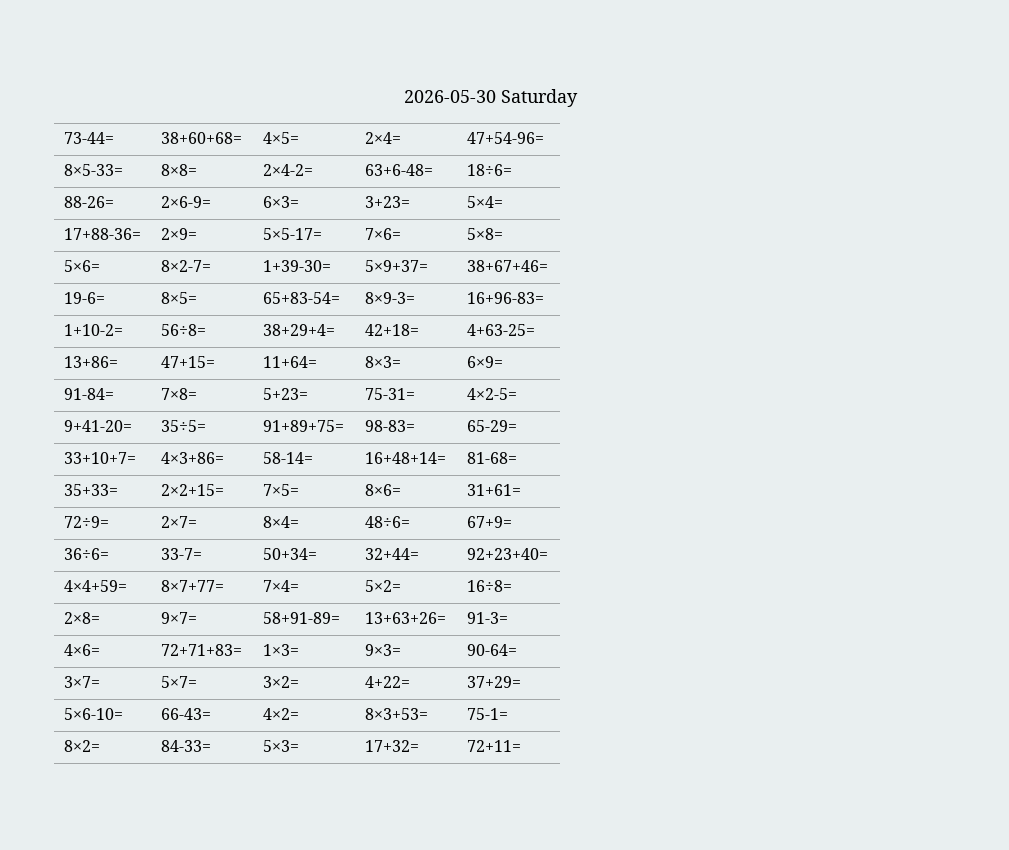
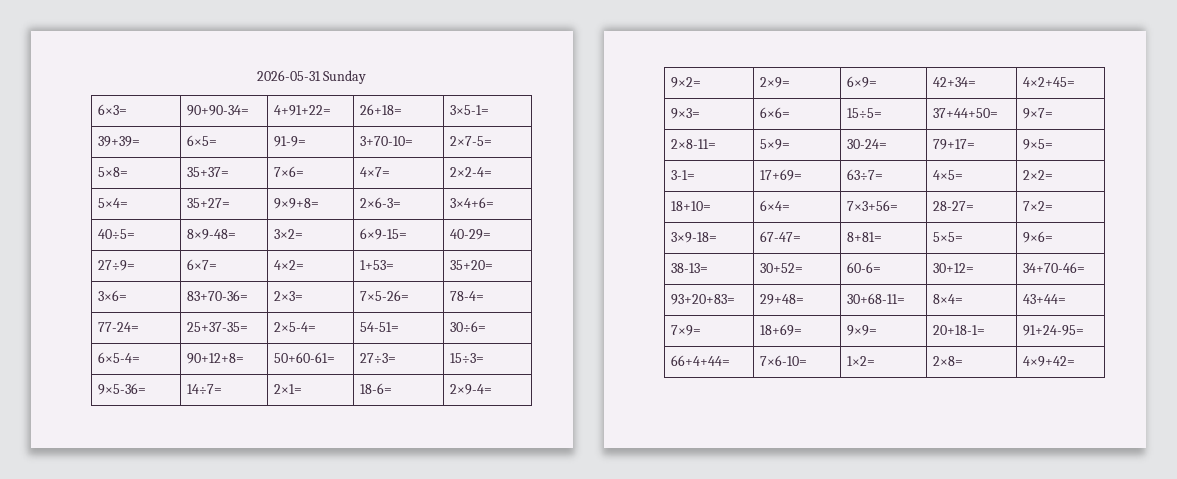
[403,89,578,107] [63,132,114,144] [160,132,242,144] [262,132,299,144] [364,132,401,144] [466,132,544,144] [63,164,123,176] [160,164,197,176] [262,164,313,176] [364,164,433,176] [466,164,512,176] [63,196,114,208] [160,196,211,208] [262,196,299,208] [364,196,410,208] [466,196,503,208] [63,228,141,240] [160,228,197,240] [262,228,322,240] [364,228,401,240] [466,228,503,240] [63,260,100,272] [160,260,211,272] [262,260,331,272] [364,260,428,272] [466,260,548,272] [63,292,105,304] [160,292,197,304] [262,292,340,304] [364,292,415,304] [466,292,544,304] [63,324,123,336] [160,324,206,336] [262,324,335,336] [364,324,419,336] [466,324,535,336] [63,356,118,368] [160,356,215,368] [262,356,317,368] [364,356,401,368] [466,356,503,368] [63,388,114,400] [160,388,197,400] [262,388,308,400] [364,388,415,400] [466,388,517,400] [63,420,132,432] [160,420,206,432] [262,420,344,432] [364,420,415,432] [466,420,517,432] [63,452,136,464] [160,452,224,464] [262,452,313,464] [364,452,446,464] [466,452,517,464] [63,484,118,496] [160,484,224,496] [262,484,299,496] [364,484,401,496] [466,484,521,496] [63,516,109,528] [160,516,197,528] [262,516,299,528] [364,516,410,528] [466,516,512,528] [63,548,109,560] [160,548,202,560] [262,548,317,560] [364,548,419,560] [466,548,548,560] [63,580,127,592] [160,580,224,592] [262,580,299,592] [364,580,401,592] [466,580,512,592] [63,612,100,624] [160,612,197,624] [262,612,340,624] [364,612,446,624] [466,612,508,624] [63,644,100,656] [160,644,242,656] [262,644,299,656] [364,644,401,656] [466,644,517,656] [63,676,100,688] [160,676,197,688] [262,676,299,688] [364,676,410,688] [466,676,521,688] [63,708,123,720] [160,708,211,720] [262,708,299,720] [364,708,428,720] [466,708,508,720] [63,740,100,752] [160,740,211,752] [262,740,299,752] [364,740,419,752] [466,740,521,752] 2026-05-30 Saturday // 73-44= | 38+60+68= | 4×5= | 2×4= | 47+54-96= // 8×5-33= | 8×8= | 2×4-2= | 63+6-48= | 18÷6= // 88-26= | 2×6-9= | 6×3= | 3+23= | 5×4= // 17+88-36= | 2×9= | 5×5-17= | 7×6= | 5×8= // 5×6= | 8×2-7= | 1+39-30= | 5×9+37= | 38+67+46= // 19-6= | 8×5= | 65+83-54= | 8×9-3= | 16+96-83= // 1+10-2= | 56÷8= | 38+29+4= | 42+18= | 4+63-25= // 13+86= | 47+15= | 11+64= | 8×3= | 6×9= // 91-84= | 7×8= | 5+23= | 75-31= | 4×2-5= // 9+41-20= | 35÷5= | 91+89+75= | 98-83= | 65-29= // 33+10+7= | 4×3+86= | 58-14= | 16+48+14= | 81-68= // 35+33= | 2×2+15= | 7×5= | 8×6= | 31+61= // 72÷9= | 2×7= | 8×4= | 48÷6= | 67+9= // 36÷6= | 33-7= | 50+34= | 32+44= | 92+23+40= // 4×4+59= | 8×7+77= | 7×4= | 5×2= | 16÷8= // 2×8= | 9×7= | 58+91-89= | 13+63+26= | 91-3= // 4×6= | 72+71+83= | 1×3= | 9×3= | 90-64= // 3×7= | 5×7= | 3×2= | 4+22= | 37+29= // 5×6-10= | 66-43= | 4×2= | 8×3+53= | 75-1= // 8×2= | 84-33= | 5×3= | 17+32= | 72+11= -> [256,70,367,84] [98,104,128,115] [187,105,250,116] [274,105,332,116] [360,104,403,115] [450,105,490,115] [98,136,141,147] [187,135,218,146] [274,136,307,147] [360,136,414,146] [450,136,493,146] [98,167,129,177] [187,167,230,177] [274,166,305,177] [360,167,391,177] [450,167,493,177] [98,198,129,208] [187,198,231,208] [274,198,320,209] [360,197,402,208] [450,197,495,208] [98,229,136,239] [187,229,237,240] [274,229,304,239] [360,228,408,240] [450,229,492,240] [98,260,136,271] [187,259,218,270] [274,260,305,270] [360,260,395,270] [450,260,494,270] [98,290,128,301] [187,290,249,301] [274,291,304,301] [360,290,410,301] [450,291,485,301] [98,322,140,332] [187,322,249,332] [274,322,317,332] [360,322,400,332] [450,321,487,332] [98,352,141,363] [187,353,245,364] [274,352,336,363] [360,353,397,363] [450,353,485,363] [98,383,147,395] [187,384,223,394] [274,384,303,394] [360,383,393,394] [450,384,493,395] [671,77,702,88] [760,77,791,88] [847,76,878,88] [933,77,977,87] [1023,77,1076,87] [671,108,701,119] [760,107,791,118] [847,108,883,118] [933,108,999,118] [1023,108,1054,119] [671,139,717,149] [760,139,791,150] [847,139,888,149] [933,139,976,150] [1023,139,1054,150] [671,170,696,180] [760,169,803,181] [847,169,884,180] [933,170,964,180] [1023,170,1054,180] [671,201,712,211] [760,200,791,211] [847,200,899,211] [933,201,975,211] [1023,201,1054,211] [671,232,718,243] [760,231,802,242] [847,232,883,242] [933,232,964,242] [1023,231,1054,243] [671,263,709,273] [760,263,804,273] [847,262,882,273] [933,263,975,273] [1023,262,1086,273] [671,294,736,305] [760,294,805,305] [847,293,906,304] [933,294,964,304] [1023,294,1067,304] [671,325,702,336] [760,324,803,336] [847,325,878,336] [933,325,986,335] [1023,325,1085,336] [671,355,731,366] [760,355,808,366] [847,356,876,366] [933,356,964,366] [1023,356,1076,367] 2026-05-31 Sunday // 6×3= | 90+90-34= | 4+91+22= | 26+18= | 3×5-1= // 39+39= | 6×5= | 91-9= | 3+70-10= | 2×7-5= // 5×8= | 35+37= | 7×6= | 4×7= | 2×2-4= // 5×4= | 35+27= | 9×9+8= | 2×6-3= | 3×4+6= // 40÷5= | 8×9-48= | 3×2= | 6×9-15= | 40-29= // 27÷9= | 6×7= | 4×2= | 1+53= | 35+20= // 3×6= | 83+70-36= | 2×3= | 7×5-26= | 78-4= // 77-24= | 25+37-35= | 2×5-4= | 54-51= | 30÷6= // 6×5-4= | 90+12+8= | 50+60-61= | 27÷3= | 15÷3= // 9×5-36= | 14÷7= | 2×1= | 18-6= | 2×9-4= // 9×2= | 2×9= | 6×9= | 42+34= | 4×2+45= // 9×3= | 6×6= | 15÷5= | 37+44+50= | 9×7= // 2×8-11= | 5×9= | 30-24= | 79+17= | 9×5= // 3-1= | 17+69= | 63÷7= | 4×5= | 2×2= // 18+10= | 6×4= | 7×3+56= | 28-27= | 7×2= // 3×9-18= | 67-47= | 8+81= | 5×5= | 9×6= // 38-13= | 30+52= | 60-6= | 30+12= | 34+70-46= // 93+20+83= | 29+48= | 30+68-11= | 8×4= | 43+44= // 7×9= | 18+69= | 9×9= | 20+18-1= | 91+24-95= // 66+4+44= | 7×6-10= | 1×2= | 2×8= | 4×9+42=

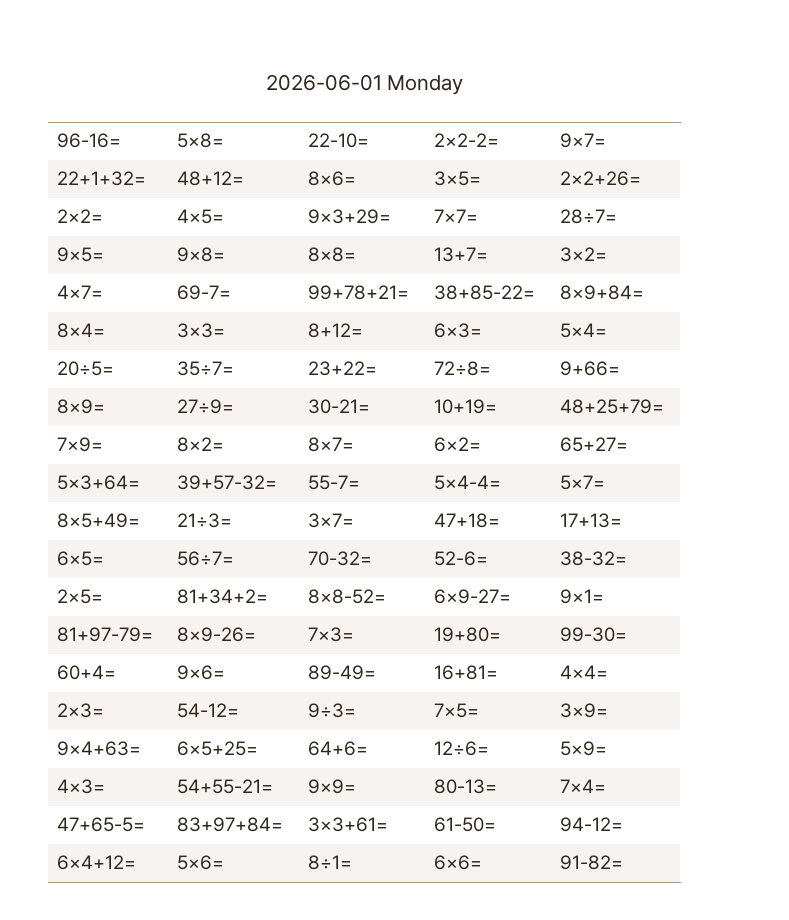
[256,70,367,84] [98,104,128,115] [187,105,250,116] [274,105,332,116] [360,104,403,115] [450,105,490,115] [98,136,141,147] [187,135,218,146] [274,136,307,147] [360,136,414,146] [450,136,493,146] [98,167,129,177] [187,167,230,177] [274,166,305,177] [360,167,391,177] [450,167,493,177] [98,198,129,208] [187,198,231,208] [274,198,320,209] [360,197,402,208] [450,197,495,208] [98,229,136,239] [187,229,237,240] [274,229,304,239] [360,228,408,240] [450,229,492,240] [98,260,136,271] [187,259,218,270] [274,260,305,270] [360,260,395,270] [450,260,494,270] [98,290,128,301] [187,290,249,301] [274,291,304,301] [360,290,410,301] [450,291,485,301] [98,322,140,332] [187,322,249,332] [274,322,317,332] [360,322,400,332] [450,321,487,332] [98,352,141,363] [187,353,245,364] [274,352,336,363] [360,353,397,363] [450,353,485,363] [98,383,147,395] [187,384,223,394] [274,384,303,394] [360,383,393,394] [450,384,493,395] [671,77,702,88] [760,77,791,88] [847,76,878,88] [933,77,977,87] [1023,77,1076,87] [671,108,701,119] [760,107,791,118] [847,108,883,118] [933,108,999,118] [1023,108,1054,119] [671,139,717,149] [760,139,791,150] [847,139,888,149] [933,139,976,150] [1023,139,1054,150] [671,170,696,180] [760,169,803,181] [847,169,884,180] [933,170,964,180] [1023,170,1054,180] [671,201,712,211] [760,200,791,211] [847,200,899,211] [933,201,975,211] [1023,201,1054,211] [671,232,718,243] [760,231,802,242] [847,232,883,242] [933,232,964,242] [1023,231,1054,243] [671,263,709,273] [760,263,804,273] [847,262,882,273] [933,263,975,273] [1023,262,1086,273] [671,294,736,305] [760,294,805,305] [847,293,906,304] [933,294,964,304] [1023,294,1067,304] [671,325,702,336] [760,324,803,336] [847,325,878,336] [933,325,986,335] [1023,325,1085,336] [671,355,731,366] [760,355,808,366] [847,356,876,366] [933,356,964,366] [1023,356,1076,367] 2026-05-31 Sunday // 6×3= | 90+90-34= | 4+91+22= | 26+18= | 3×5-1= // 39+39= | 6×5= | 91-9= | 3+70-10= | 2×7-5= // 5×8= | 35+37= | 7×6= | 4×7= | 2×2-4= // 5×4= | 35+27= | 9×9+8= | 2×6-3= | 3×4+6= // 40÷5= | 8×9-48= | 3×2= | 6×9-15= | 40-29= // 27÷9= | 6×7= | 4×2= | 1+53= | 35+20= // 3×6= | 83+70-36= | 2×3= | 7×5-26= | 78-4= // 77-24= | 25+37-35= | 2×5-4= | 54-51= | 30÷6= // 6×5-4= | 90+12+8= | 50+60-61= | 27÷3= | 15÷3= // 9×5-36= | 14÷7= | 2×1= | 18-6= | 2×9-4= // 9×2= | 2×9= | 6×9= | 42+34= | 4×2+45= // 9×3= | 6×6= | 15÷5= | 37+44+50= | 9×7= // 2×8-11= | 5×9= | 30-24= | 79+17= | 9×5= // 3-1= | 17+69= | 63÷7= | 4×5= | 2×2= // 18+10= | 6×4= | 7×3+56= | 28-27= | 7×2= // 3×9-18= | 67-47= | 8+81= | 5×5= | 9×6= // 38-13= | 30+52= | 60-6= | 30+12= | 34+70-46= // 93+20+83= | 29+48= | 30+68-11= | 8×4= | 43+44= // 7×9= | 18+69= | 9×9= | 20+18-1= | 91+24-95= // 66+4+44= | 7×6-10= | 1×2= | 2×8= | 4×9+42= -> [265,74,464,95] [56,133,121,148] [176,133,224,148] [307,133,369,148] [433,133,499,147] [559,133,606,148] [56,171,146,186] [176,171,244,186] [307,171,356,186] [433,171,481,186] [559,171,641,186] [56,209,103,223] [176,209,224,224] [307,209,391,224] [433,209,478,223] [559,209,617,224] [56,247,104,262] [176,247,225,262] [307,247,356,262] [433,247,488,262] [559,247,607,262] [56,285,103,299] [176,285,231,300] [307,285,409,300] [433,285,535,300] [559,285,644,300] [56,323,105,338] [176,323,225,338] [307,323,363,338] [433,323,482,338] [559,323,607,338] [56,361,114,376] [176,361,234,376] [307,361,377,376] [433,361,491,376] [559,361,620,376] [56,399,105,414] [176,399,234,414] [307,399,370,414] [433,399,497,414] [559,399,664,414] [56,437,103,452] [176,437,224,452] [307,437,354,452] [433,437,481,452] [559,437,628,452] [56,475,140,490] [176,475,277,490] [307,475,360,490] [433,475,501,490] [559,475,605,490] [56,513,140,528] [176,513,232,528] [307,513,354,528] [433,513,500,528] [559,513,622,528] [56,551,104,566] [176,551,234,566] [307,551,372,566] [433,551,488,566] [559,551,627,566] [56,589,103,604] [176,589,268,604] [307,589,386,604] [433,589,511,604] [559,589,604,604] [56,627,153,642] [176,627,256,642] [307,627,354,642] [433,627,501,642] [559,627,627,642] [56,665,116,680] [176,665,225,680] [307,665,376,680] [433,665,498,680] [559,665,608,679] [56,703,104,718] [176,703,239,718] [307,703,356,718] [433,703,479,718] [559,703,608,718] [56,741,141,756] [176,741,258,756] [307,741,368,756] [433,741,489,756] [559,741,607,756] [56,779,105,794] [176,779,273,794] [307,779,356,794] [433,779,497,794] [559,779,606,793] [56,817,145,832] [176,817,283,832] [307,817,388,832] [433,817,496,832] [559,817,623,832] [56,855,136,870] [176,855,224,870] [307,855,352,870] [433,855,482,870] [559,855,623,870] 2026-06-01 Monday // 96-16= | 5×8= | 22-10= | 2×2-2= | 9×7= // 22+1+32= | 48+12= | 8×6= | 3×5= | 2×2+26= // 2×2= | 4×5= | 9×3+29= | 7×7= | 28÷7= // 9×5= | 9×8= | 8×8= | 13+7= | 3×2= // 4×7= | 69-7= | 99+78+21= | 38+85-22= | 8×9+84= // 8×4= | 3×3= | 8+12= | 6×3= | 5×4= // 20÷5= | 35÷7= | 23+22= | 72÷8= | 9+66= // 8×9= | 27÷9= | 30-21= | 10+19= | 48+25+79= // 7×9= | 8×2= | 8×7= | 6×2= | 65+27= // 5×3+64= | 39+57-32= | 55-7= | 5×4-4= | 5×7= // 8×5+49= | 21÷3= | 3×7= | 47+18= | 17+13= // 6×5= | 56÷7= | 70-32= | 52-6= | 38-32= // 2×5= | 81+34+2= | 8×8-52= | 6×9-27= | 9×1= // 81+97-79= | 8×9-26= | 7×3= | 19+80= | 99-30= // 60+4= | 9×6= | 89-49= | 16+81= | 4×4= // 2×3= | 54-12= | 9÷3= | 7×5= | 3×9= // 9×4+63= | 6×5+25= | 64+6= | 12÷6= | 5×9= // 4×3= | 54+55-21= | 9×9= | 80-13= | 7×4= // 47+65-5= | 83+97+84= | 3×3+61= | 61-50= | 94-12= // 6×4+12= | 5×6= | 8÷1= | 6×6= | 91-82=

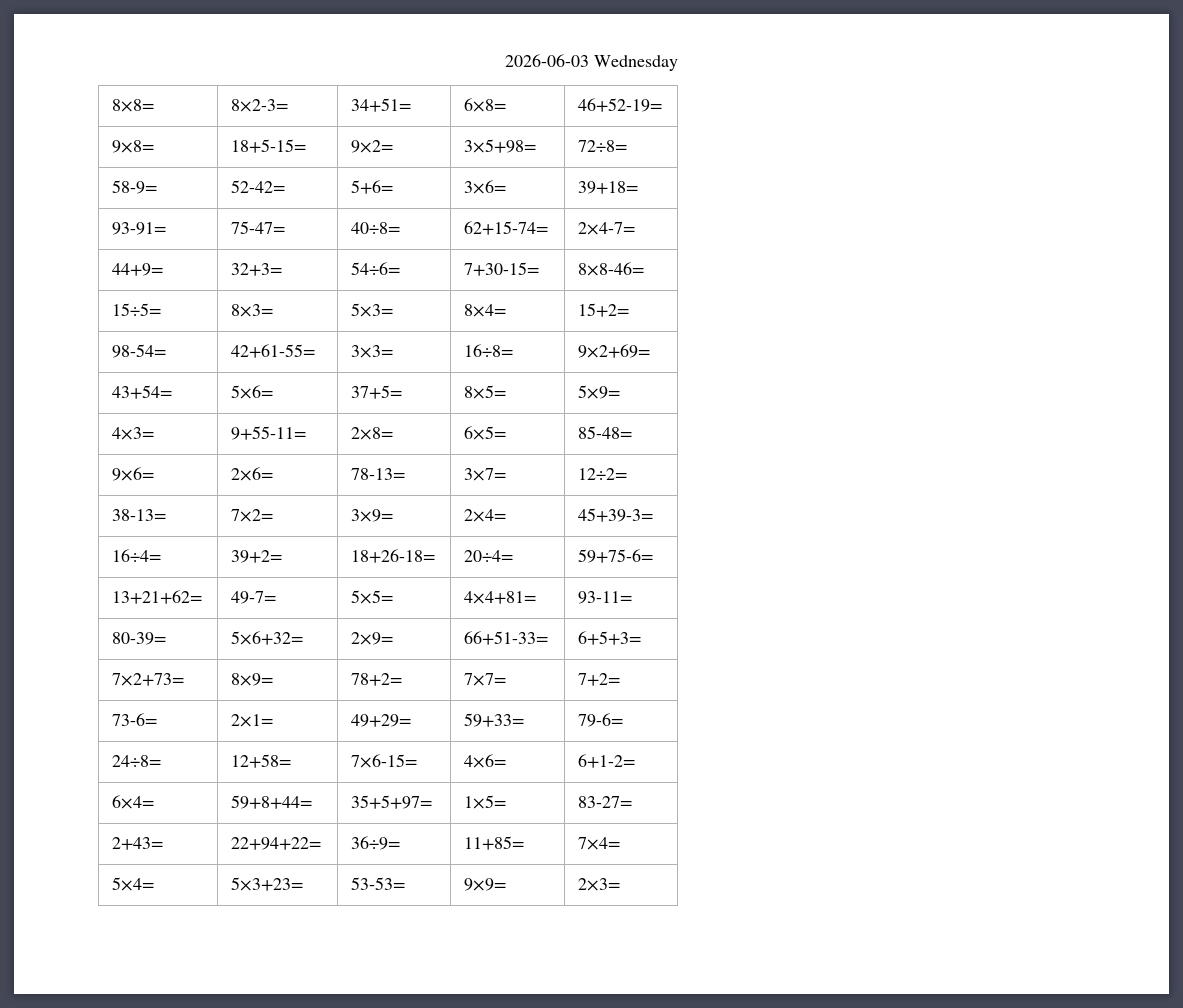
[265,74,464,95] [56,133,121,148] [176,133,224,148] [307,133,369,148] [433,133,499,147] [559,133,606,148] [56,171,146,186] [176,171,244,186] [307,171,356,186] [433,171,481,186] [559,171,641,186] [56,209,103,223] [176,209,224,224] [307,209,391,224] [433,209,478,223] [559,209,617,224] [56,247,104,262] [176,247,225,262] [307,247,356,262] [433,247,488,262] [559,247,607,262] [56,285,103,299] [176,285,231,300] [307,285,409,300] [433,285,535,300] [559,285,644,300] [56,323,105,338] [176,323,225,338] [307,323,363,338] [433,323,482,338] [559,323,607,338] [56,361,114,376] [176,361,234,376] [307,361,377,376] [433,361,491,376] [559,361,620,376] [56,399,105,414] [176,399,234,414] [307,399,370,414] [433,399,497,414] [559,399,664,414] [56,437,103,452] [176,437,224,452] [307,437,354,452] [433,437,481,452] [559,437,628,452] [56,475,140,490] [176,475,277,490] [307,475,360,490] [433,475,501,490] [559,475,605,490] [56,513,140,528] [176,513,232,528] [307,513,354,528] [433,513,500,528] [559,513,622,528] [56,551,104,566] [176,551,234,566] [307,551,372,566] [433,551,488,566] [559,551,627,566] [56,589,103,604] [176,589,268,604] [307,589,386,604] [433,589,511,604] [559,589,604,604] [56,627,153,642] [176,627,256,642] [307,627,354,642] [433,627,501,642] [559,627,627,642] [56,665,116,680] [176,665,225,680] [307,665,376,680] [433,665,498,680] [559,665,608,679] [56,703,104,718] [176,703,239,718] [307,703,356,718] [433,703,479,718] [559,703,608,718] [56,741,141,756] [176,741,258,756] [307,741,368,756] [433,741,489,756] [559,741,607,756] [56,779,105,794] [176,779,273,794] [307,779,356,794] [433,779,497,794] [559,779,606,793] [56,817,145,832] [176,817,283,832] [307,817,388,832] [433,817,496,832] [559,817,623,832] [56,855,136,870] [176,855,224,870] [307,855,352,870] [433,855,482,870] [559,855,623,870] 2026-06-01 Monday // 96-16= | 5×8= | 22-10= | 2×2-2= | 9×7= // 22+1+32= | 48+12= | 8×6= | 3×5= | 2×2+26= // 2×2= | 4×5= | 9×3+29= | 7×7= | 28÷7= // 9×5= | 9×8= | 8×8= | 13+7= | 3×2= // 4×7= | 69-7= | 99+78+21= | 38+85-22= | 8×9+84= // 8×4= | 3×3= | 8+12= | 6×3= | 5×4= // 20÷5= | 35÷7= | 23+22= | 72÷8= | 9+66= // 8×9= | 27÷9= | 30-21= | 10+19= | 48+25+79= // 7×9= | 8×2= | 8×7= | 6×2= | 65+27= // 5×3+64= | 39+57-32= | 55-7= | 5×4-4= | 5×7= // 8×5+49= | 21÷3= | 3×7= | 47+18= | 17+13= // 6×5= | 56÷7= | 70-32= | 52-6= | 38-32= // 2×5= | 81+34+2= | 8×8-52= | 6×9-27= | 9×1= // 81+97-79= | 8×9-26= | 7×3= | 19+80= | 99-30= // 60+4= | 9×6= | 89-49= | 16+81= | 4×4= // 2×3= | 54-12= | 9÷3= | 7×5= | 3×9= // 9×4+63= | 6×5+25= | 64+6= | 12÷6= | 5×9= // 4×3= | 54+55-21= | 9×9= | 80-13= | 7×4= // 47+65-5= | 83+97+84= | 3×3+61= | 61-50= | 94-12= // 6×4+12= | 5×6= | 8÷1= | 6×6= | 91-82= -> [505,54,678,71] [112,99,155,112] [231,99,289,112] [351,98,412,112] [464,98,507,112] [578,98,663,112] [112,140,155,153] [231,139,307,153] [351,140,394,153] [464,139,537,153] [578,140,628,152] [112,180,158,194] [231,180,286,193] [351,180,394,194] [464,180,507,194] [578,181,639,194] [112,222,167,235] [231,221,286,234] [351,222,401,234] [464,221,549,235] [578,222,636,235] [112,263,164,276] [231,263,283,276] [351,262,401,275] [464,262,540,276] [578,262,645,276] [112,303,162,316] [231,304,274,317] [351,303,394,317] [464,304,507,317] [578,303,630,317] [112,344,167,358] [231,344,316,358] [351,345,394,358] [464,344,514,357] [578,344,651,358] [112,385,173,399] [231,385,274,399] [351,385,403,399] [464,385,507,399] [578,385,621,399] [112,427,155,440] [231,426,307,440] [351,427,394,440] [464,426,507,440] [578,426,633,439] [112,467,155,481] [231,467,274,481] [351,468,406,480] [464,468,507,481] [578,468,628,480] [112,509,167,521] [231,509,274,522] [351,509,394,522] [464,509,507,522] [578,508,654,522] [112,549,162,562] [231,550,283,563] [351,549,436,563] [464,550,514,562] [578,549,654,563] [112,590,203,604] [231,591,277,604] [351,590,394,604] [464,591,537,604] [578,591,633,604] [112,632,167,645] [231,631,304,645] [351,632,394,645] [464,631,549,645] [578,631,642,645] [112,673,185,686] [231,673,274,686] [351,673,403,686] [464,673,507,686] [578,673,621,686] [112,713,158,726] [231,714,274,727] [351,714,412,727] [464,713,525,727] [578,713,624,727] [112,755,162,767] [231,754,292,768] [351,754,418,768] [464,754,507,768] [578,754,636,768] [112,795,155,809] [231,795,313,809] [351,795,433,809] [464,795,507,809] [578,796,633,808] [112,837,164,850] [231,837,322,850] [351,836,401,850] [464,836,525,850] [578,837,621,850] [112,877,155,891] [231,877,304,891] [351,877,406,890] [464,878,507,891] [578,878,621,891] 2026-06-03 Wednesday // 8×8= | 8×2-3= | 34+51= | 6×8= | 46+52-19= // 9×8= | 18+5-15= | 9×2= | 3×5+98= | 72÷8= // 58-9= | 52-42= | 5+6= | 3×6= | 39+18= // 93-91= | 75-47= | 40÷8= | 62+15-74= | 2×4-7= // 44+9= | 32+3= | 54÷6= | 7+30-15= | 8×8-46= // 15÷5= | 8×3= | 5×3= | 8×4= | 15+2= // 98-54= | 42+61-55= | 3×3= | 16÷8= | 9×2+69= // 43+54= | 5×6= | 37+5= | 8×5= | 5×9= // 4×3= | 9+55-11= | 2×8= | 6×5= | 85-48= // 9×6= | 2×6= | 78-13= | 3×7= | 12÷2= // 38-13= | 7×2= | 3×9= | 2×4= | 45+39-3= // 16÷4= | 39+2= | 18+26-18= | 20÷4= | 59+75-6= // 13+21+62= | 49-7= | 5×5= | 4×4+81= | 93-11= // 80-39= | 5×6+32= | 2×9= | 66+51-33= | 6+5+3= // 7×2+73= | 8×9= | 78+2= | 7×7= | 7+2= // 73-6= | 2×1= | 49+29= | 59+33= | 79-6= // 24÷8= | 12+58= | 7×6-15= | 4×6= | 6+1-2= // 6×4= | 59+8+44= | 35+5+97= | 1×5= | 83-27= // 2+43= | 22+94+22= | 36÷9= | 11+85= | 7×4= // 5×4= | 5×3+23= | 53-53= | 9×9= | 2×3=

